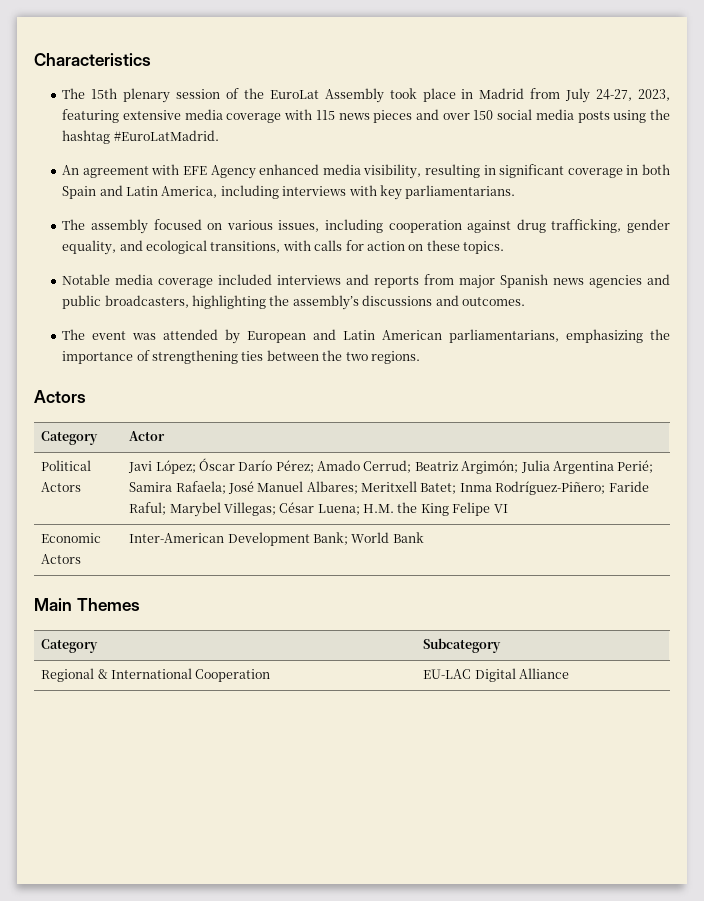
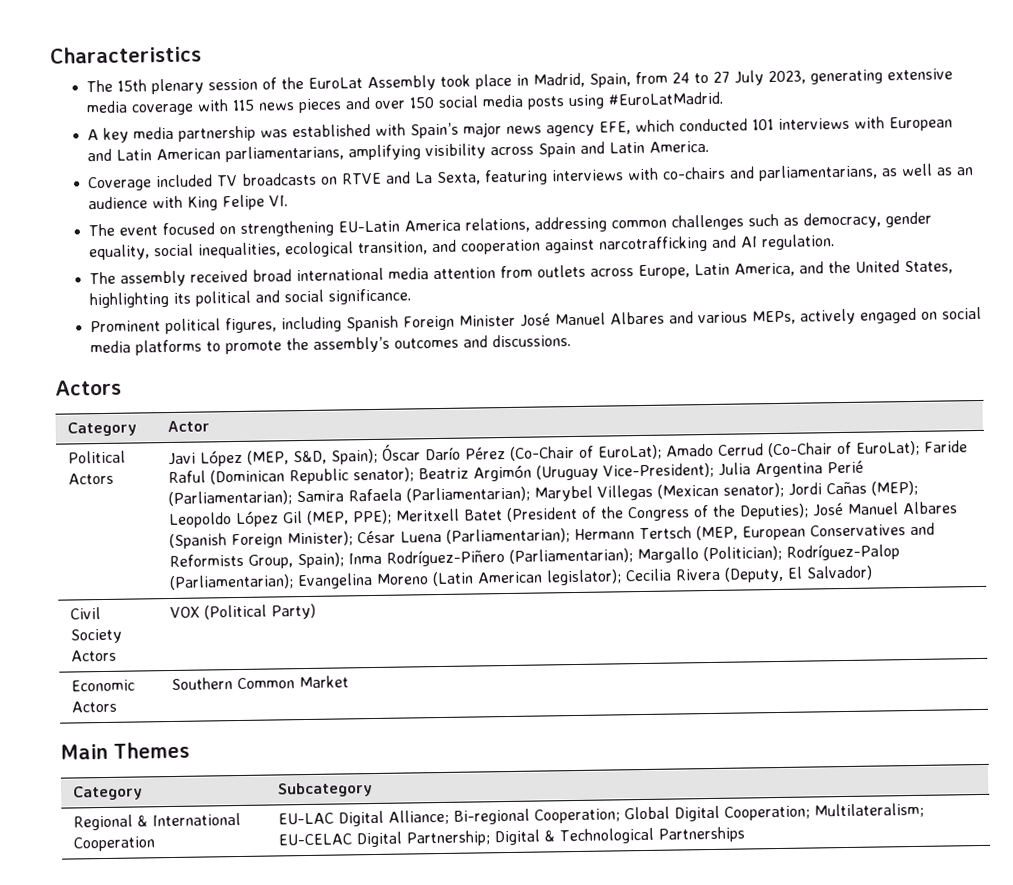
[479,88,670,103] [62,109,120,123] Madrid from July 24-27, 2023, featuring -> [533,69,884,88] Madrid, Spain, from 24 to 27 July 2023, generating
[649,109,670,120] [62,130,111,144] the hashtag -> (606, 102) none
[62,164,670,179] [62,185,516,200] [62,219,670,234] [62,240,505,255] [62,274,671,289] [62,295,525,310] [62,329,241,344] An agreement with EFE Agency enhanced media visibility, resulting in significant coverage in both Spain and Latin America, including interviews with key parliamentarians. // The assembly focused on various issues, including cooperation against drug trafficking, gender equality, and ecological transitions, with calls for action on these topics. // Notable media coverage included interviews and reports from major Spanish news agencies and public broadcasters, highlighting the assembly’s discussions and outcomes. // The event was attended by -> [87,116,886,143] A key media partnership was established with Spain’s major news agency EFE, which conducted 101 interviews with
[566,329,670,343] [62,350,420,364] emphasizing the importance of strengthening ties between the two regions. -> [348,140,710,161] [88,163,975,192] [88,194,289,211] [88,211,933,237] [89,234,836,261] [89,260,954,287] [89,288,412,309] [90,306,983,335] [90,334,572,356] amplifying visibility across Spain and Latin America. // Coverage included TV broadcasts on RTVE and La Sexta, featuring interviews with co-chairs and parliamentarians, as well as an audience with King Felipe VI. // The event focused on strengthening EU-Latin America relations, addressing common challenges such as democracy, gender equality, social inequalities, ecological transition, and cooperation against narcotrafficking and AI regulation. // The assembly received broad international media attention from outlets across Europe, Latin America, and the United States, highlighting its political and social significance. // Prominent political figures, including Spanish Foreign Minister José Manuel Albares and various MEPs, actively engaged on social media platforms to promote the assembly’s outcomes and discussions.
[155,458,654,474] [129,481,649,495] [129,502,508,517] [41,533,102,543] [41,554,82,564] [129,532,424,546] López; Óscar Darío Pérez; Amado Cerrud; Beatriz Argimón; Julia Argentina Perié; Samira Rafaela; José Manuel Albares; Meritxell Batet; Inma Rodríguez-Piñero; Faride Raful; Marybel Villegas; César Luena; H.M. the King Felipe VI // Economic Actors | Inter-American Development Bank; World Bank -> [200,440,969,467] [168,460,865,485] [168,480,919,507] [169,501,959,529] [169,522,936,550] [169,543,901,569] [169,565,874,591] [70,607,102,620] [70,628,123,644] [71,649,118,662] [170,603,317,620] [71,679,136,692] [71,700,118,713] [171,675,350,690] López (MEP, S&D, Spain); Óscar Darío Pérez (Co-Chair of EuroLat); Amado Cerrud (Co-Chair of EuroLat); Faride Raful (Dominican Republic senator); Beatriz Argimón (Uruguay Vice-President); Julia Argentina Perié (Parliamentarian); Samira Rafaela (Parliamentarian); Marybel Villegas (Mexican senator); Jordi Cañas (MEP); Leopoldo López Gil (MEP, PPE); Meritxell Batet (President of the Congress of the Deputies); José Manuel Albares (Spanish Foreign Minister); César Luena (Parliamentarian); Hermann Tertsch (MEP, European Conservatives and Reformists Group, Spain); Inma Rodríguez-Piñero (Parliamentarian); Margallo (Politician); Rodríguez-Palop (Parliamentarian); Evangelina Moreno (Latin American legislator); Cecilia Rivera (Deputy, El Salvador) // Civil Society Actors | VOX (Political Party) // Economic Actors | Southern Common Market
[518,668,569,679] Alliance -> [388,802,925,825] [278,826,746,848] Alliance; Bi-regional Cooperation; Global Digital Cooperation; Multilateralism; EU-CELAC Digital Partnership; Digital & Technological Partnerships

